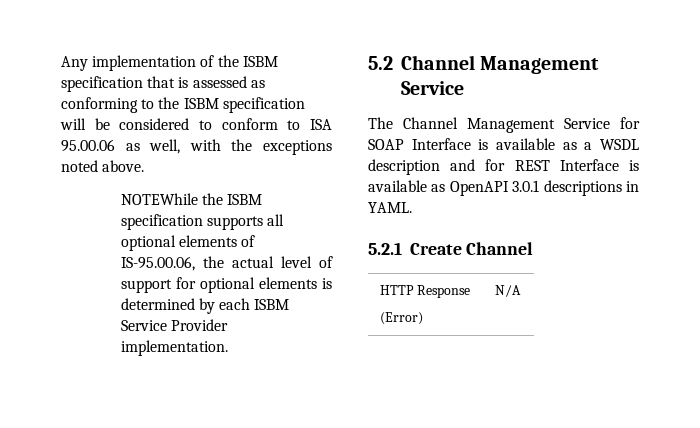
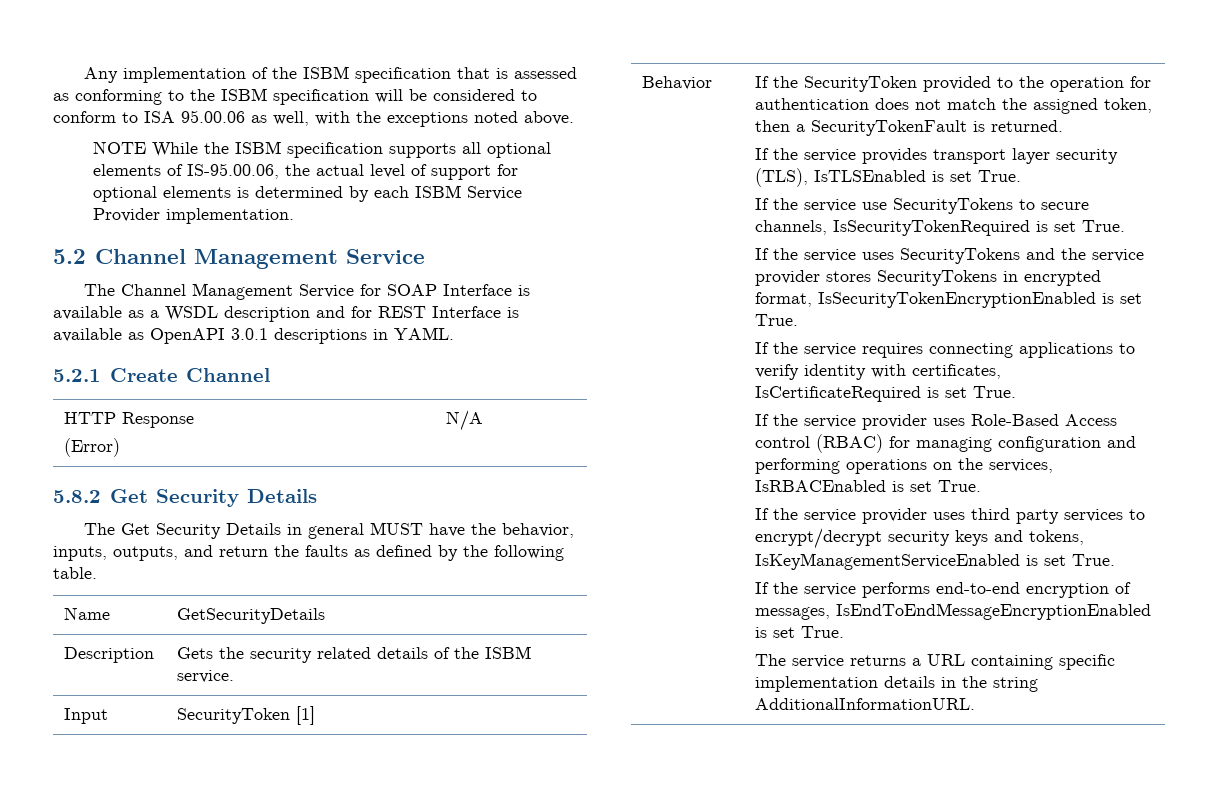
[120,193,198,205] NOTEWhile -> [92,141,198,157] NOTE While
(521, 291) none -> [53,489,317,507] [84,522,575,539] [53,545,564,561] [53,567,97,579] [64,607,111,620] [177,608,326,624] [64,647,155,663] [177,646,532,663] [177,670,235,683] [64,708,109,724] [177,706,316,725] [642,76,713,90] [755,76,1152,92] [755,98,1153,114] [755,120,1064,136] [755,148,1119,164] [755,168,1022,187] [755,198,1090,214] [755,220,1126,236] [755,248,1145,264] [755,270,1102,286] [755,292,1143,308] [755,314,799,326] [755,342,1136,358] [755,364,1002,380] [755,386,1017,402] [755,414,1118,430] [755,434,1137,453] [755,458,1054,474] [755,480,982,492] [755,508,1146,524] [755,528,1085,549] [755,553,1116,570] [755,582,1132,598] [755,603,1152,620] [755,626,845,638] [755,654,1116,670] [755,676,1039,692] [755,698,976,710] // 5.8.2 Get Security Details // The Get Security Details in general MUST have the behavior, inputs, outputs, and return the faults as defined by the following table. // Name | GetSecurityDetails // Description | Gets the security related details of the ISBM service. // Input | SecurityToken [1] // Behavior | If the SecurityToken provided to the operation for authentication does not match the assigned token, then a SecurityTokenFault is returned. // If the service provides transport layer security (TLS), IsTLSEnabled is set True. // If the service use SecurityTokens to secure channels, IsSecurityTokenRequired is set True. // If the service uses SecurityTokens and the service provider stores SecurityTokens in encrypted format, IsSecurityTokenEncryptionEnabled is set True. // If the service requires connecting applications to verify identity with certificates, IsCertificateRequired is set True. // If the service provider uses Role-Based Access control (RBAC) for managing configuration and performing operations on the services, IsRBACEnabled is set True. // If the service provider uses third party services to encrypt/decrypt security keys and tokens, IsKeyManagementServiceEnabled is set True. // If the service performs end-to-end encryption of messages, IsEndToEndMessageEncryptionEnabled is set True. // The service returns a URL containing specific implementation details in the string AdditionalInformationURL.

